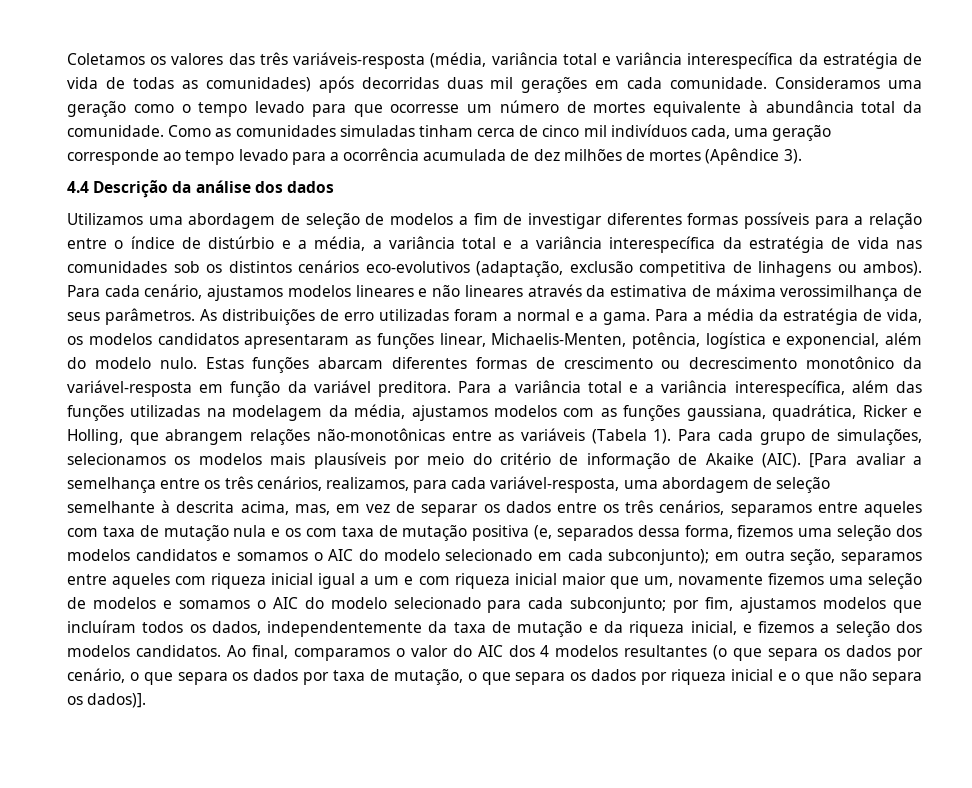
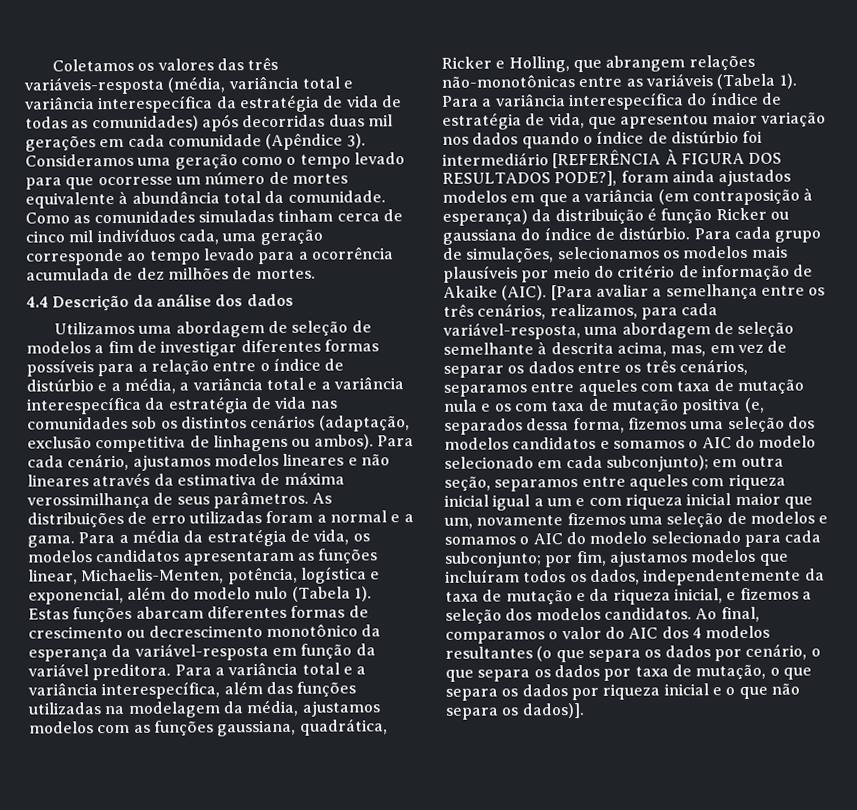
[670,77,768,89] comunidade. -> [167,132,366,151] comunidade (Apêndice 3).
[649,148,802,165] mortes (Apêndice 3). -> [255,268,316,280] mortes.
[365,261,470,273] eco-evolutivos -> (316, 421) none
[159,357,197,369] nulo. -> [254,586,372,602] nulo (Tabela 1).
(922, 363) none -> [28,644,132,662] esperança da
(712, 435) none -> [482,91,782,111] [442,111,826,130] [442,130,764,149] [442,149,783,169] [442,169,792,187] [442,187,814,207] [442,207,789,226] [442,226,731,245] a variância interespecífica do índice de estratégia de vida, que apresentou maior variação nos dados quando o índice de distúrbio foi intermediário [REFERÊNCIA À FIGURA DOS RESULTADOS PODE?], foram ainda ajustados modelos em que a variância (em contraposição à esperança) da distribuição é função Ricker ou gaussiana do índice de distúrbio. Para

